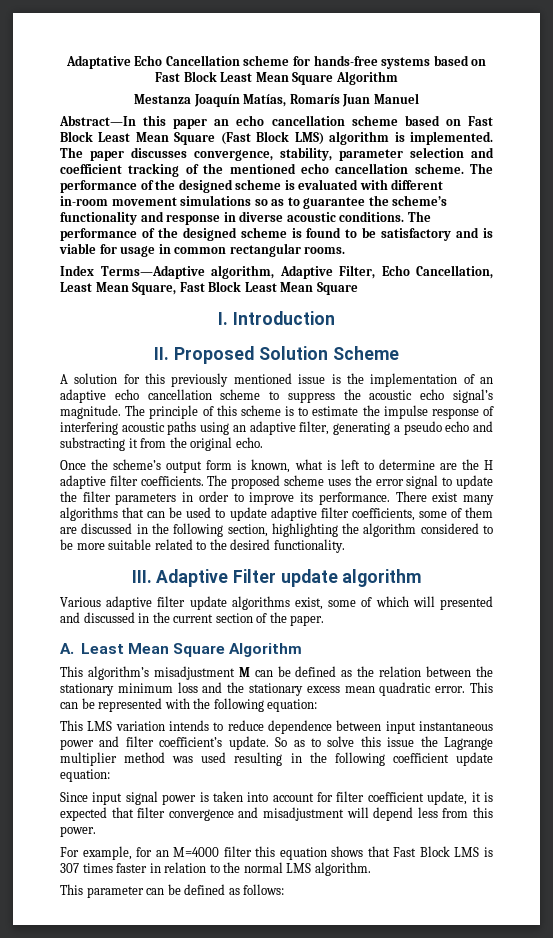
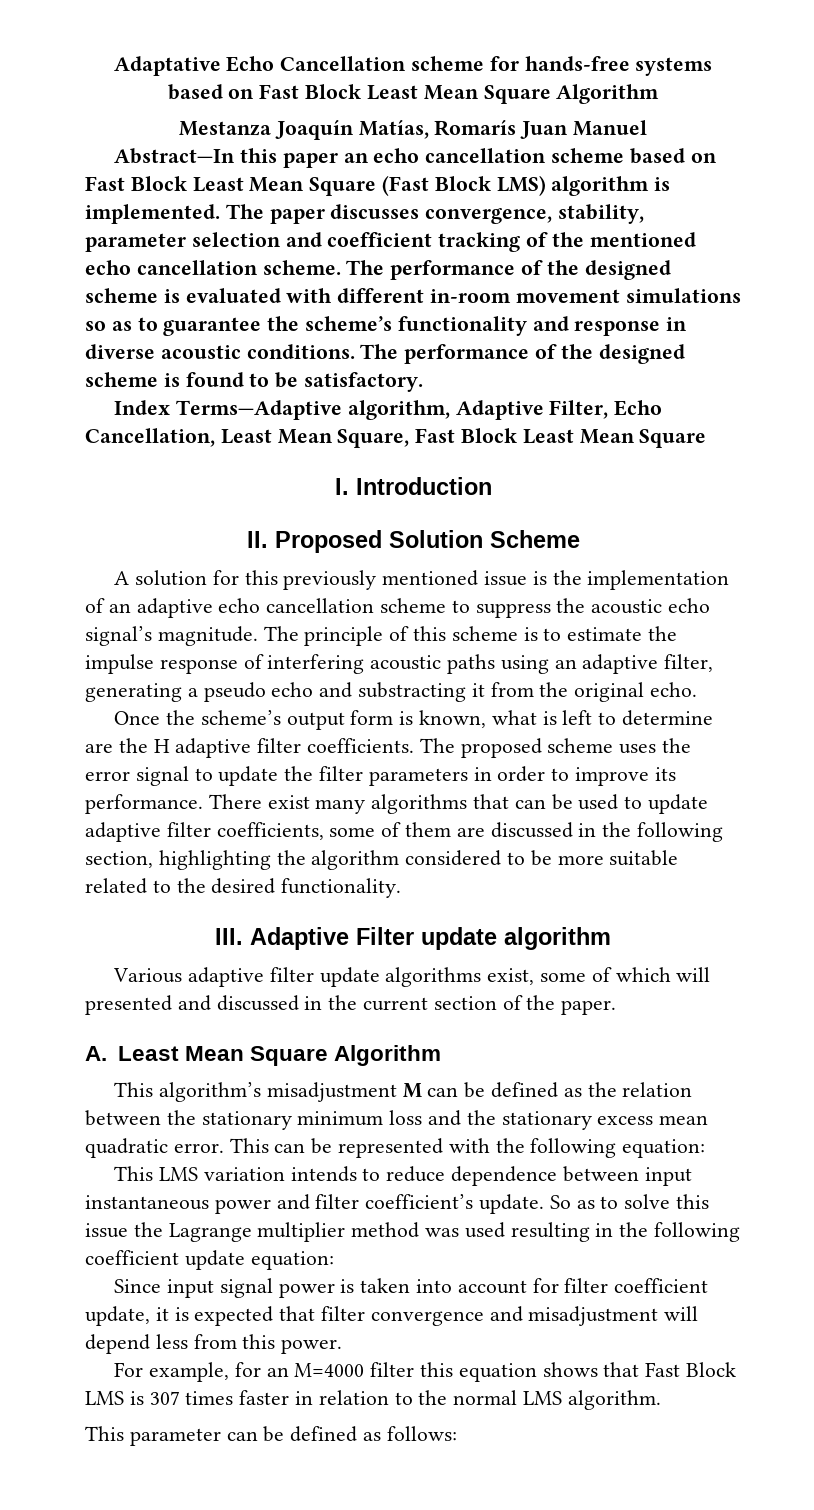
[381,227,494,241] [59,243,346,257] satisfactory and is viable for usage in common rectangular rooms. -> [304,372,424,392] satisfactory.

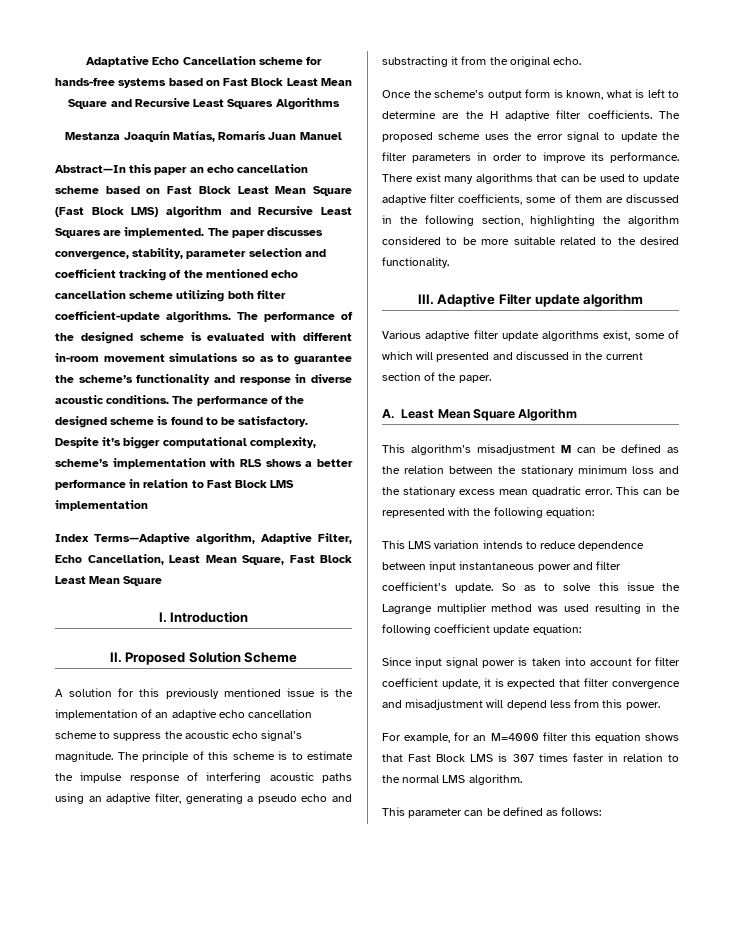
[556,84,660,104] Algorithm -> [110,98,340,110] and Recursive Least Squares Algorithms
[654,177,671,191] is -> [229,206,352,215] [55,228,122,238] and Recursive Least Squares are
[262,260,341,275] scheme. -> [129,290,286,302] [55,311,231,323] scheme utilizing both filter coefficient-update algorithms.
(424, 382) none -> [55,437,316,449] [55,458,353,469] [55,479,295,490] [55,500,148,511] Despite it’s bigger computational complexity, scheme’s implementation with RLS shows a better performance in relation to Fast Block LMS implementation

